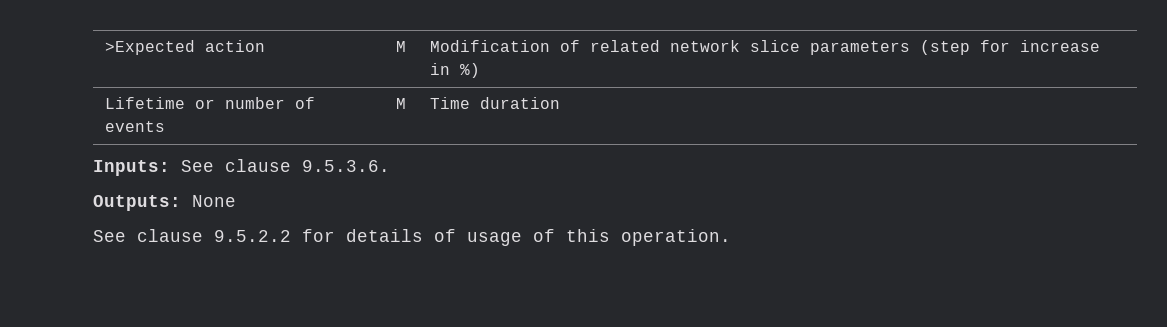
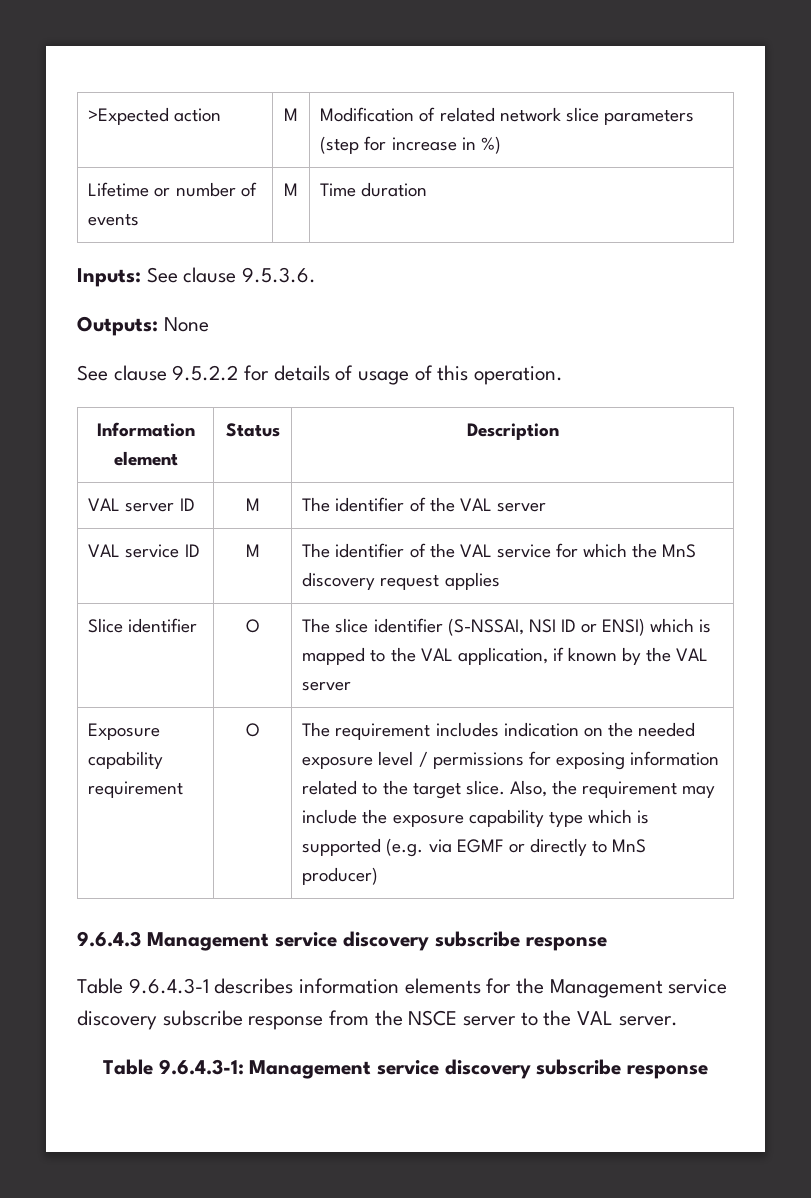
(731, 237) none -> [96,422,195,437] [113,451,178,466] [225,423,280,437] [466,423,559,440] [88,498,195,512] [245,498,260,511] [302,497,546,512] [88,544,200,558] [245,544,260,557] [302,543,697,558] [302,572,500,590] [88,618,198,633] [245,619,260,633] [302,618,712,636] [302,647,709,665] [302,681,352,691] [88,723,161,740] [88,751,164,769] [88,781,184,798] [245,723,260,737] [302,722,696,740] [302,751,720,770] [302,780,716,799] [302,809,650,827] [302,838,647,857] [302,867,379,885] [77,931,607,951] [77,978,728,998] [77,1010,678,1030] [102,1059,709,1079] // Information element | Status | Description // VAL server ID | M | The identifier of the VAL server // VAL service ID | M | The identifier of the VAL service for which the MnS discovery request applies // Slice identifier | O | The slice identifier (S-NSSAI, NSI ID or ENSI) which is mapped to the VAL application, if known by the VAL server // Exposure capability requirement | O | The requirement includes indication on the needed exposure level / permissions for exposing information related to the target slice. Also, the requirement may include the exposure capability type which is supported (e.g. via EGMF or directly to MnS producer) // 9.6.4.3 Management service discovery subscribe response // Table 9.6.4.3-1 describes information elements for the Management service discovery subscribe response from the NSCE server to the VAL server. // Table 9.6.4.3-1: Management service discovery subscribe response

